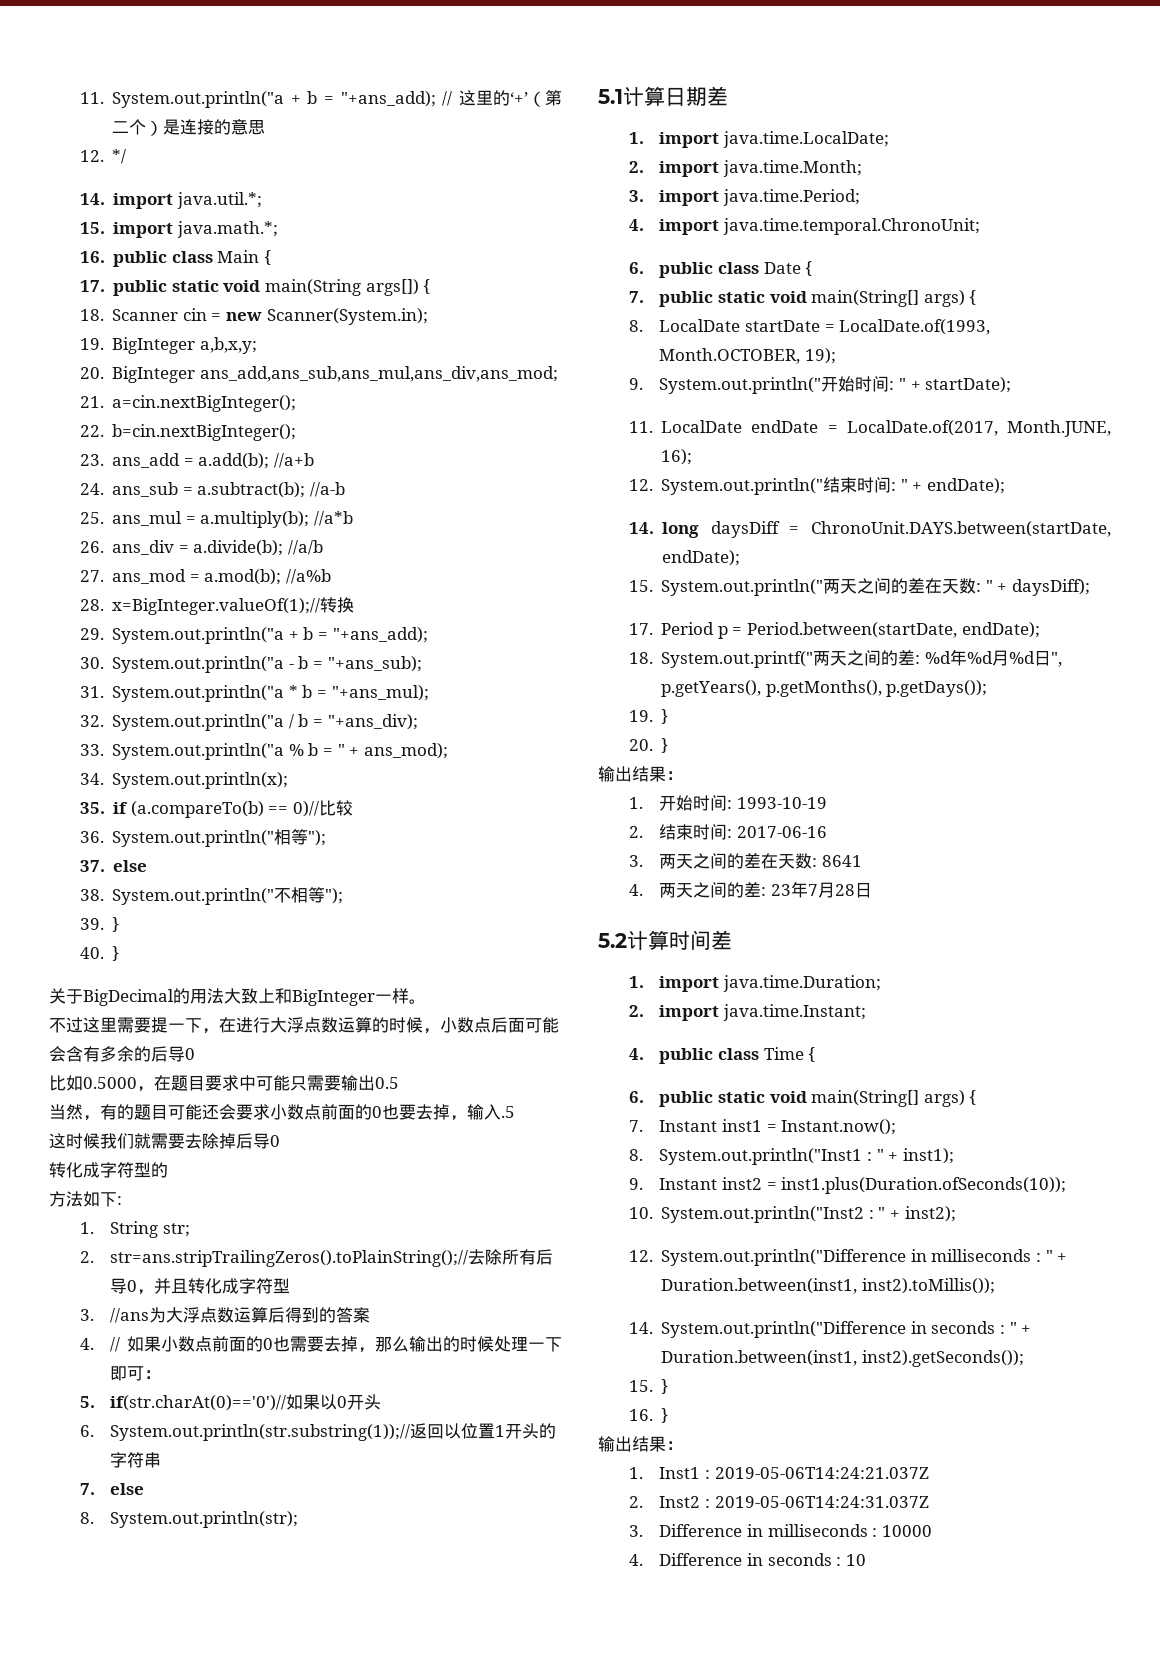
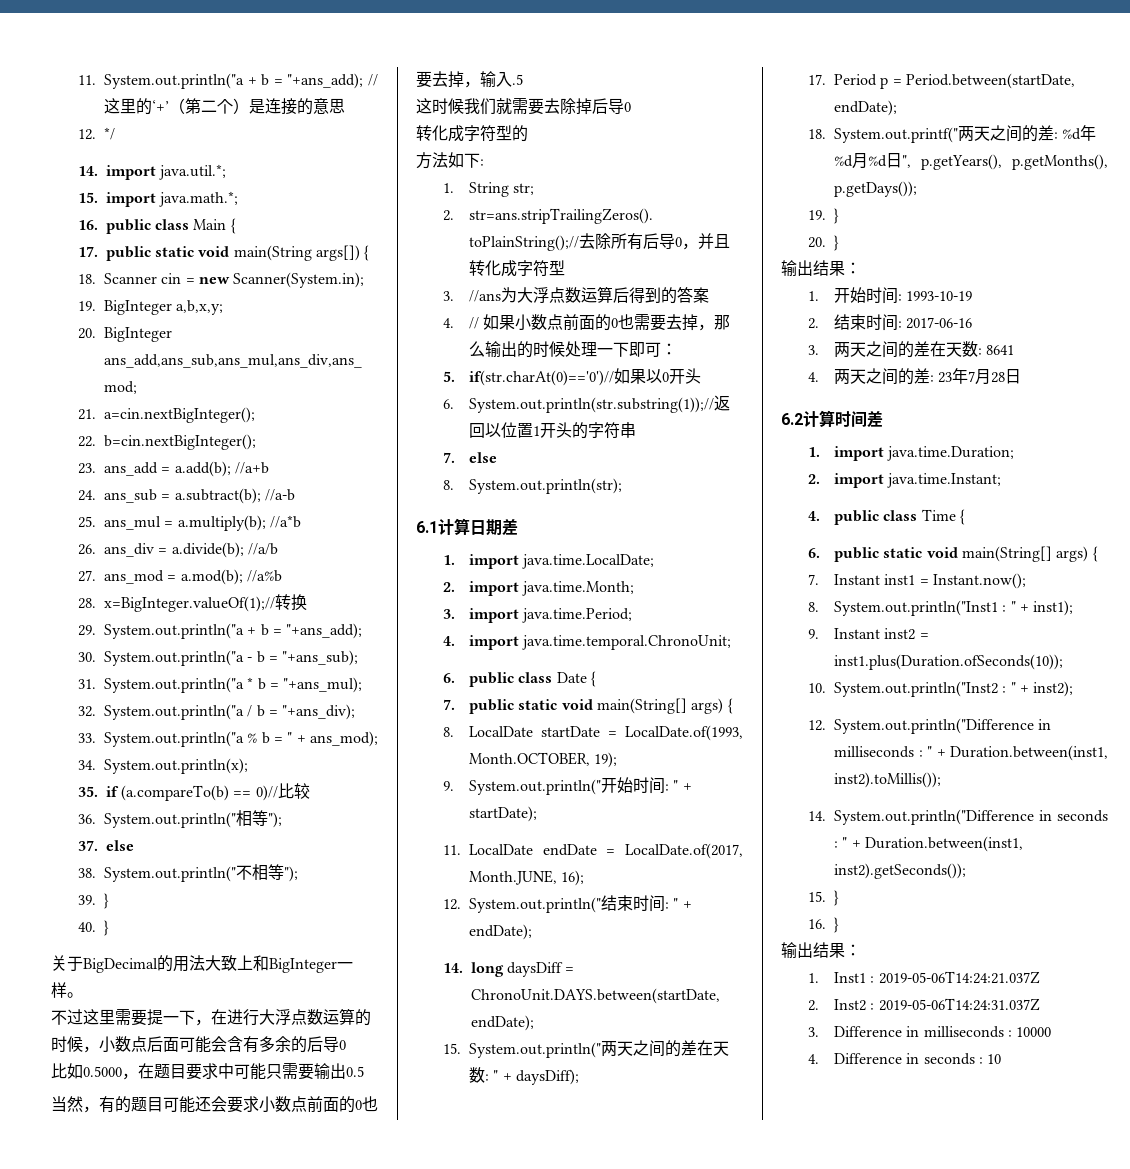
[598,89,623,104] 5.1 -> [416,521,438,533] 6.1
[598,933,627,948] 5.2 -> [781,413,803,425] 6.2

